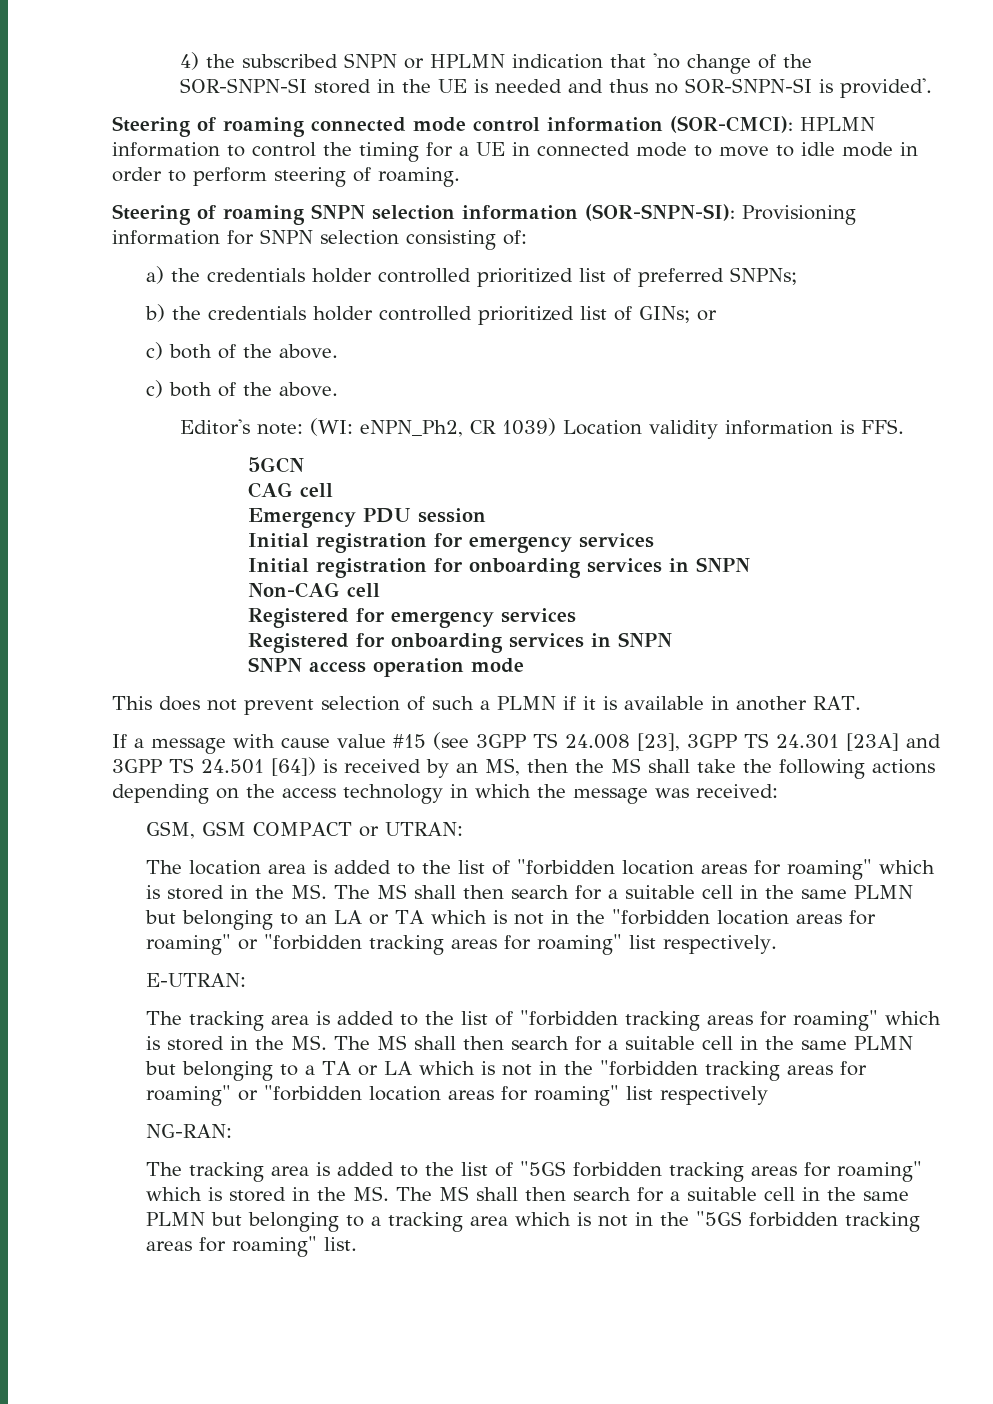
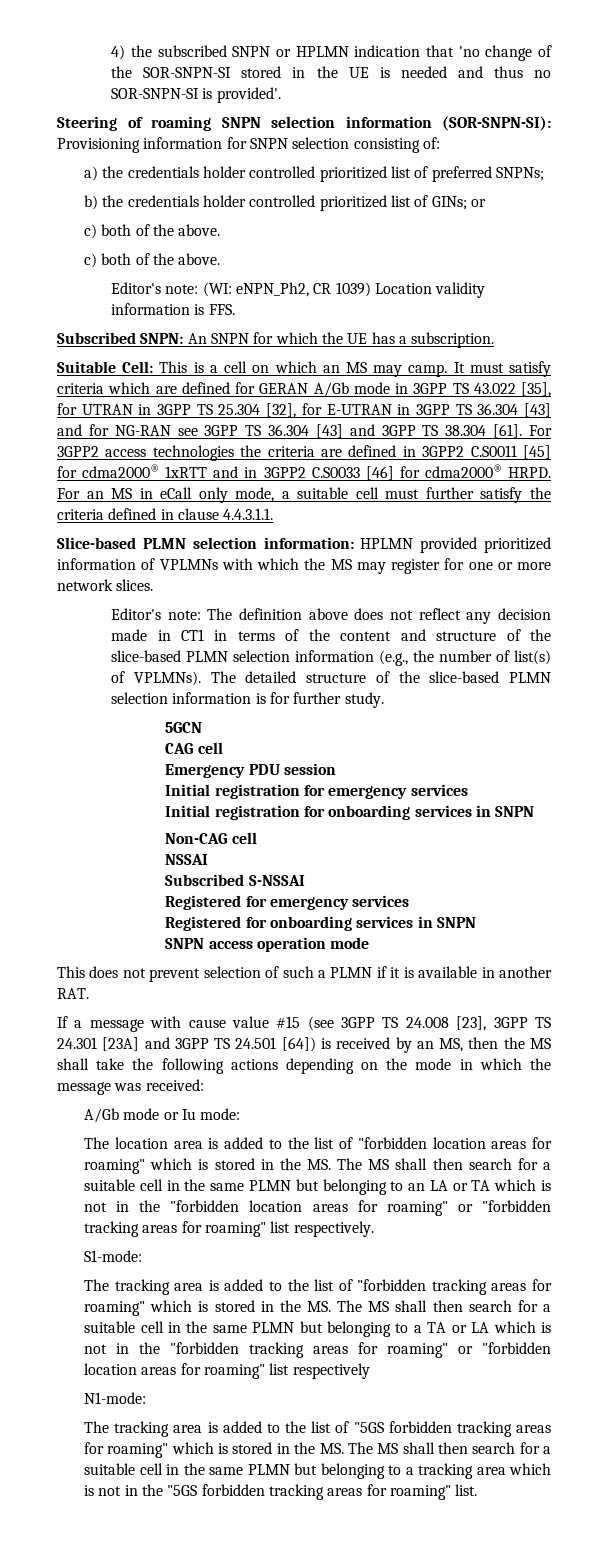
[112,116,875,137] [112,142,918,162] [112,167,460,187] // Steering of roaming connected mode control information (SOR-CMCI): HPLMN information to control the timing for a UE in connected mode to move to idle mode in order to perform steering of roaming. -> (281, 95) none
(905, 426) none -> [57,332,495,348] [57,361,551,377] [57,382,551,397] [57,403,551,418] [57,424,553,438] [57,445,551,461] [57,464,551,480] [57,487,551,503] [57,508,274,520] [57,537,551,553] [57,558,551,574] [57,579,154,591] [111,608,551,624] [111,629,551,641] [111,650,551,666] [111,671,551,686] [111,692,384,708] // Subscribed SNPN: An SNPN for which the UE has a subscription. // Suitable Cell: This is a cell on which an MS may camp. It must satisfy criteria which are defined for GERAN A/Gb mode in 3GPP TS 43.022 [35], for UTRAN in 3GPP TS 25.304 [32], for E-UTRAN in 3GPP TS 36.304 [43] and for NG-RAN see 3GPP TS 36.304 [43] and 3GPP TS 38.304 [61]. For 3GPP2 access technologies the criteria are defined in 3GPP2 C.S0011 [45] for cdma2000® 1xRTT and in 3GPP2 C.S0033 [46] for cdma2000® HRPD. For an MS in eCall only mode, a suitable cell must further satisfy the criteria defined in clause 4.4.3.1.1. // Slice-based PLMN selection information: HPLMN provided prioritized information of VPLMNs with which the MS may register for one or more network slices. // Editor's note: The definition above does not reflect any decision made in CT1 in terms of the content and structure of the slice-based PLMN selection information (e.g., the number of list(s) of VPLMNs). The detailed structure of the slice-based PLMN selection information is for further study.
(381, 590) none -> [165,854,209,865] [165,874,305,886] // NSSAI // Subscribed S-NSSAI
[282,784,443,804] access technology -> [415,1058,452,1070] mode
[146,821,463,839] GSM, GSM COMPACT or UTRAN: -> [84,1108,241,1123] A/Gb mode or Iu mode:
[146,973,247,987] E-UTRAN: -> [84,1250,143,1262] S1-mode:
[146,1124,233,1138] NG-RAN: -> [84,1392,147,1404] N1-mode:

